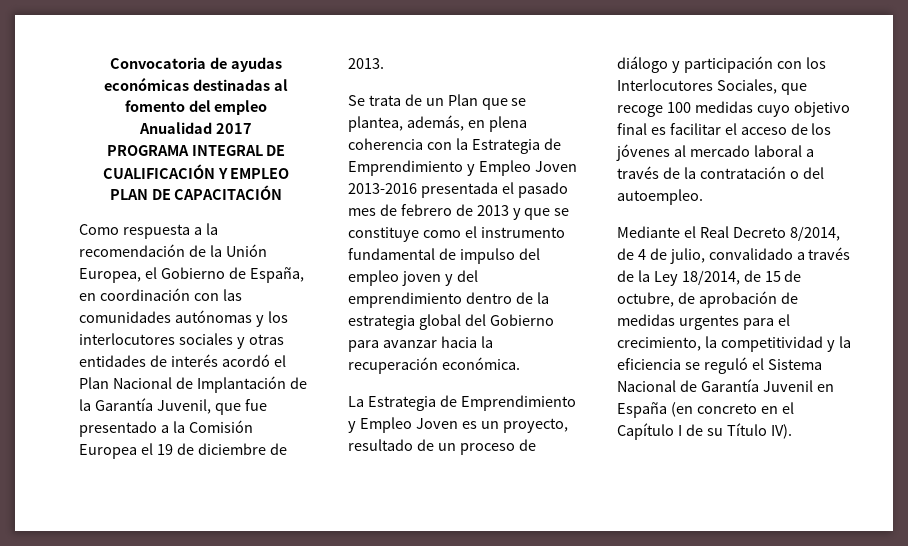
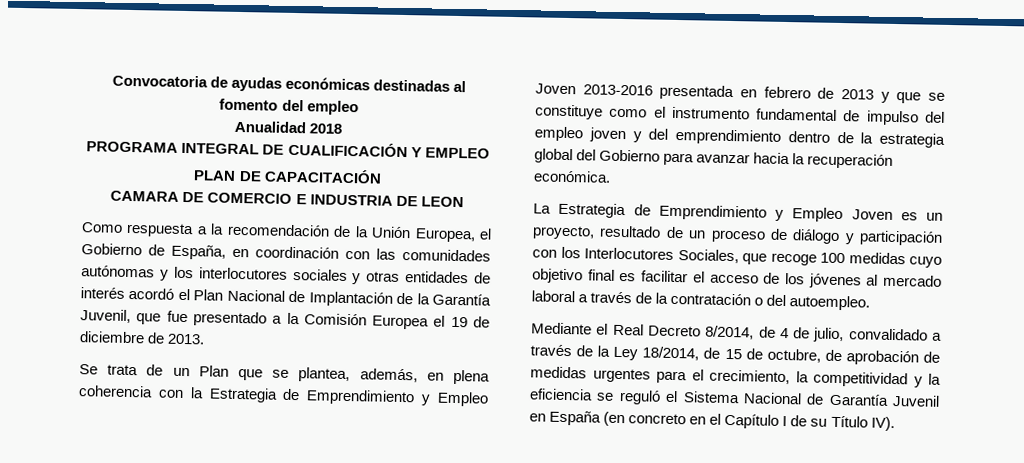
[215,123,252,134] 2017 -> [309,123,343,134] 2018
(283, 192) none -> [110,190,464,208] // CAMARA DE COMERCIO E INDUSTRIA DE LEON
[501,182,568,198] [348,204,397,216] el pasado mes de -> [740,89,757,98] en

